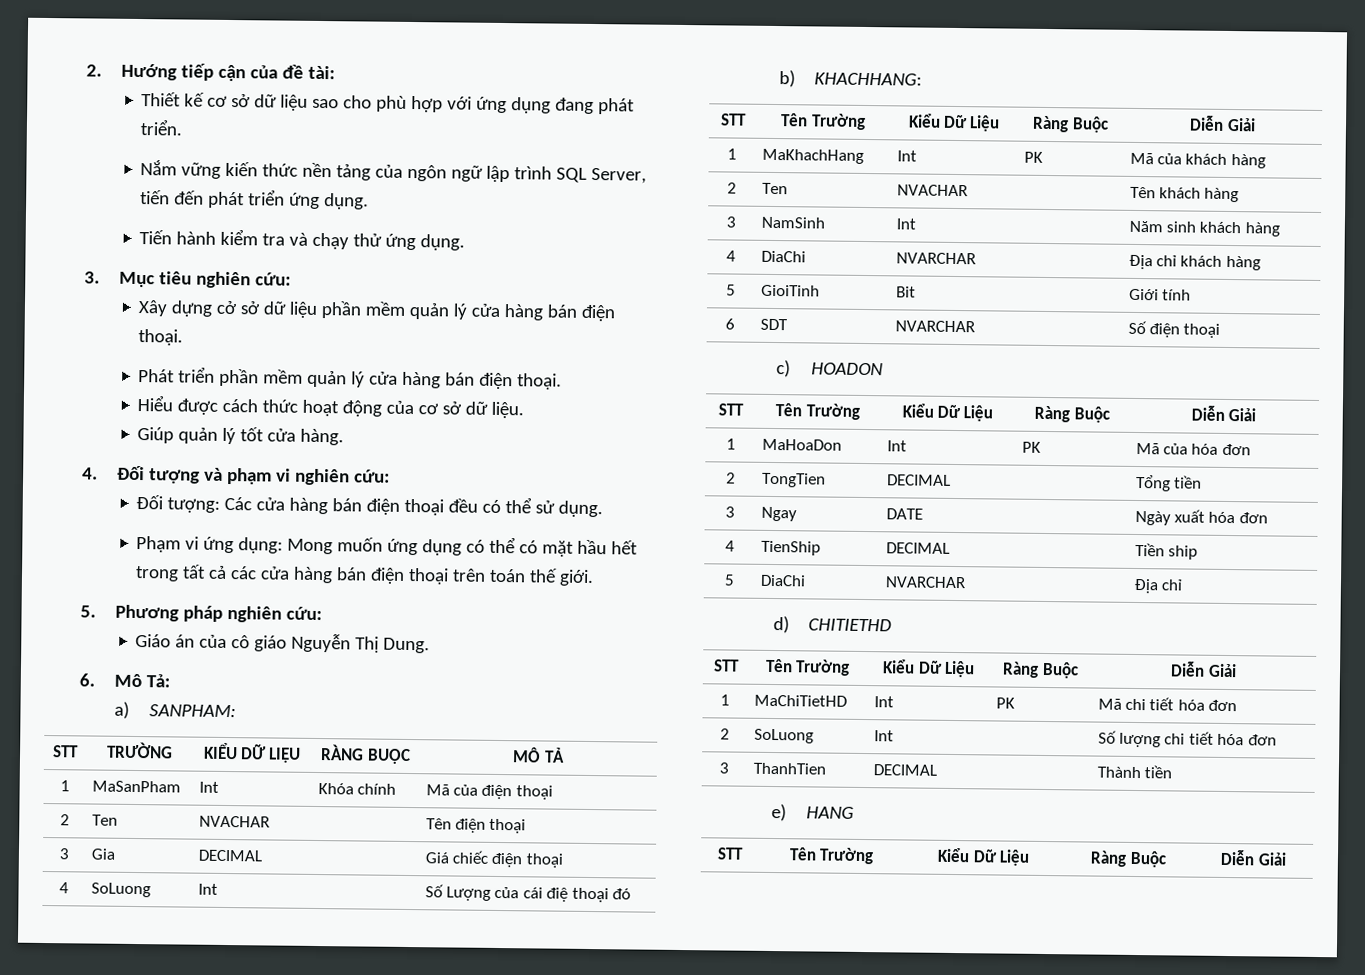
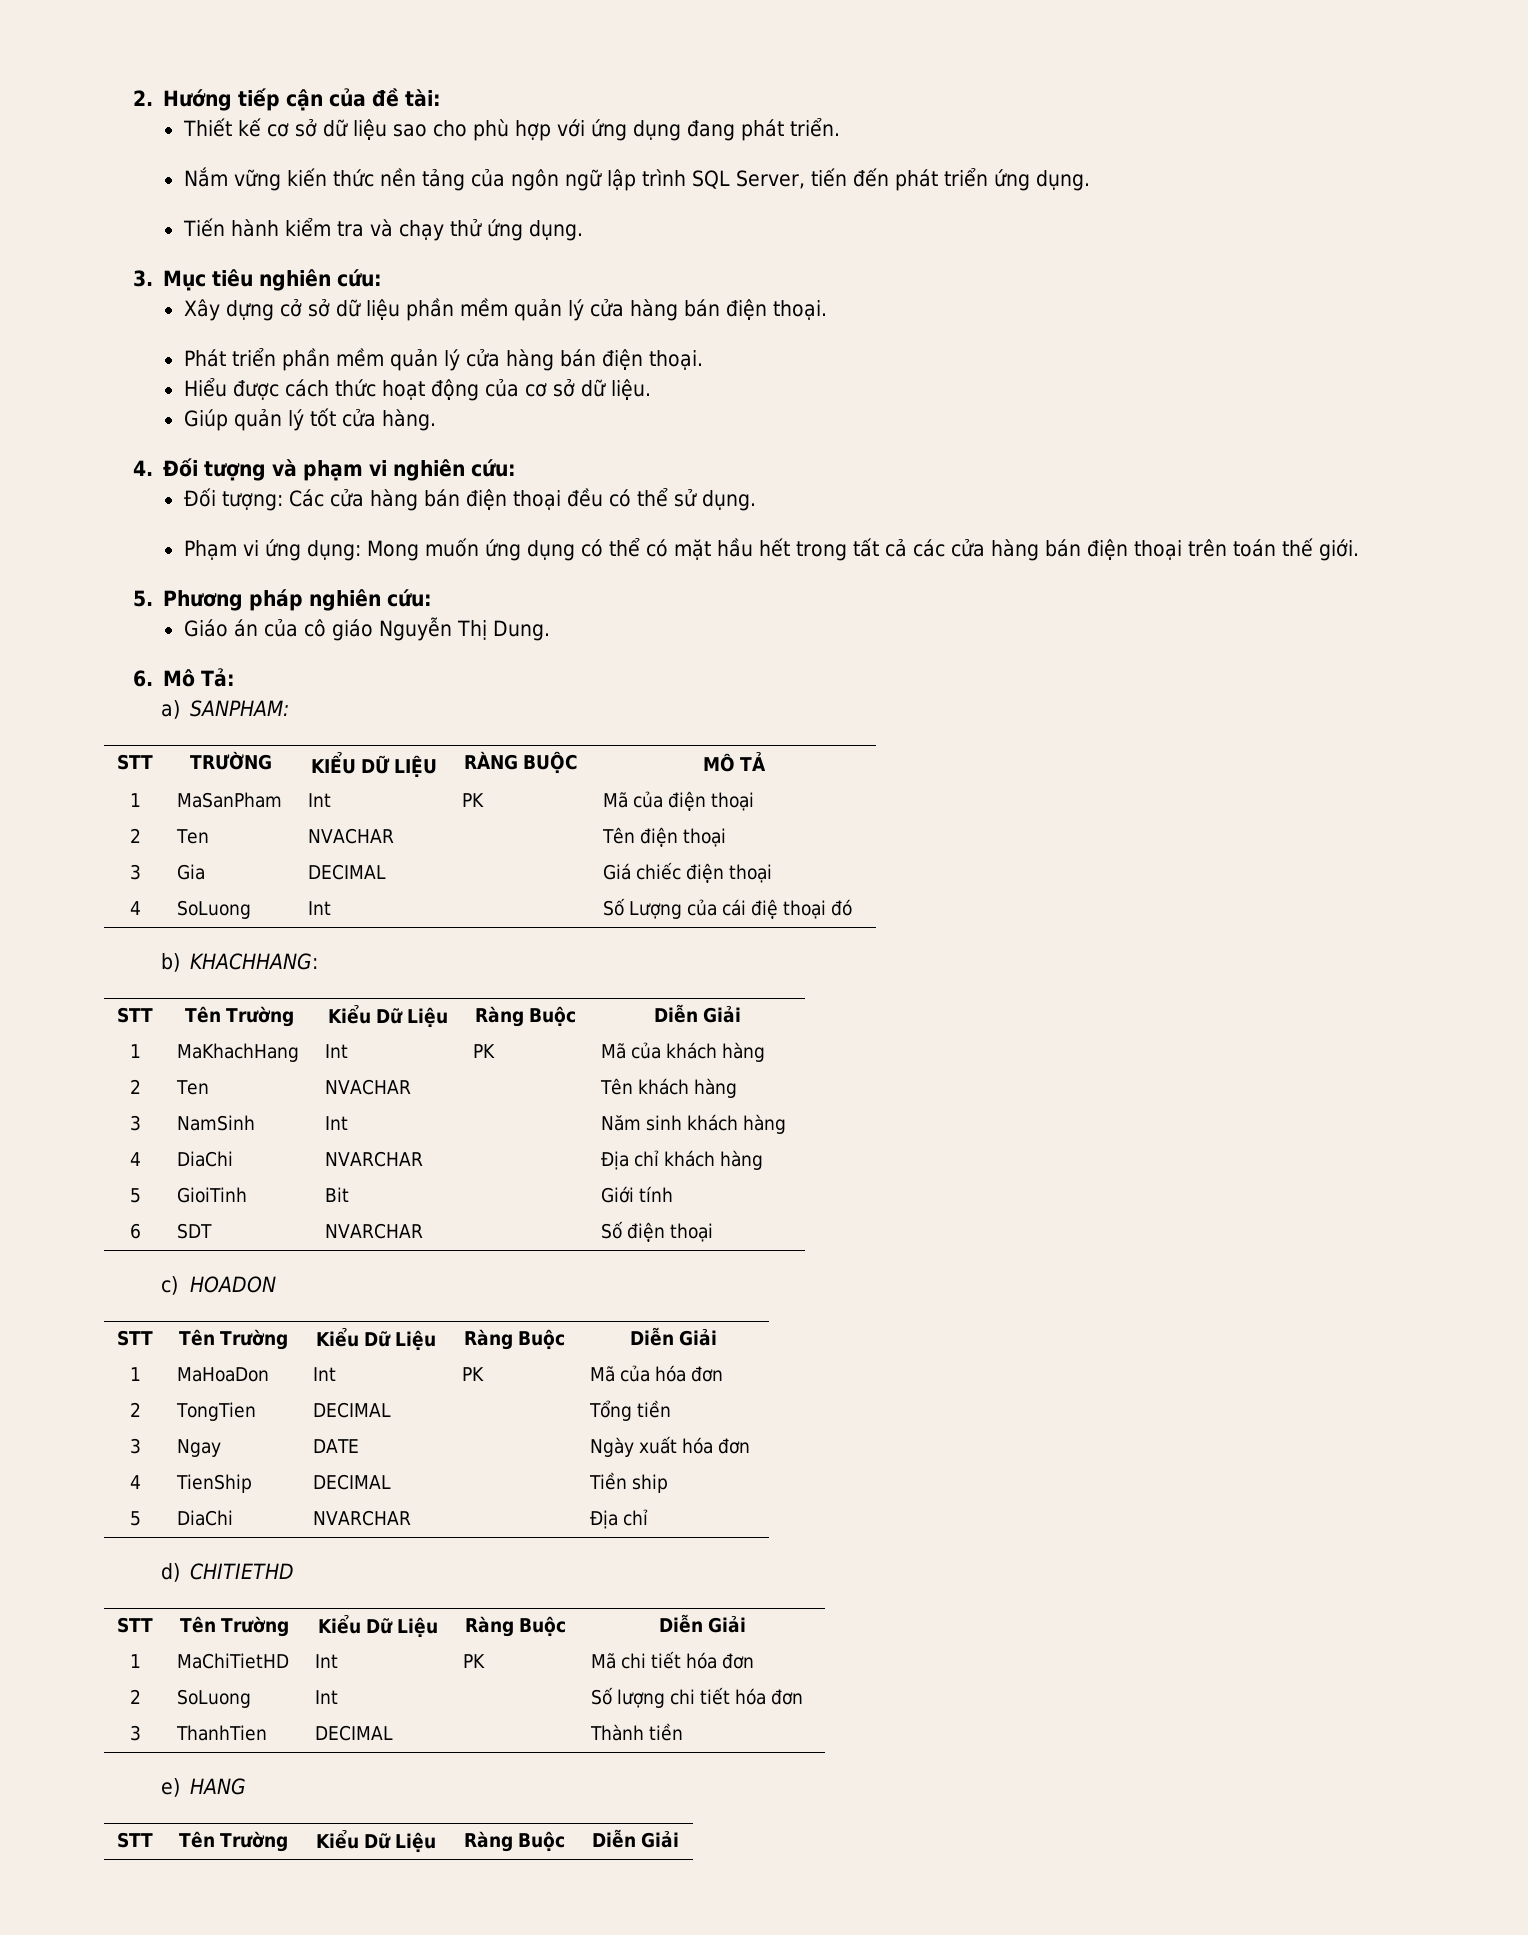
[317,783,396,795] Khóa chính -> [462,793,485,807] PK

